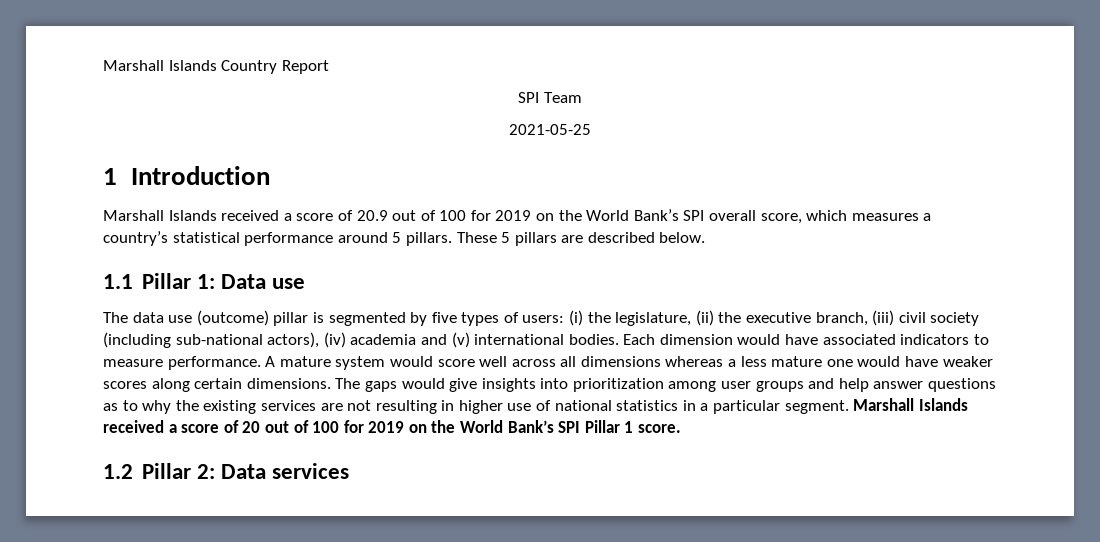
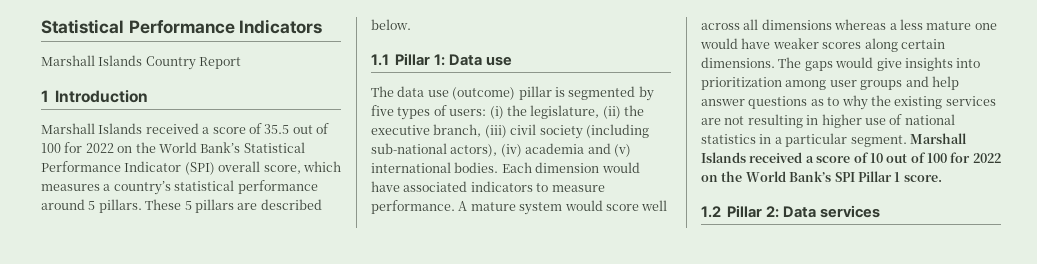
(103, 65) none -> [41,19,323,34] Statistical Performance Indicators //
[518,92,582,103] [509,124,591,135] // SPI Team // 2021-05-25 -> (242, 63) none
[356,209,705,221] 20.9 out of 100 for 2019 on the World Bank’s SPI -> [264,123,329,134] [41,142,305,153] [41,161,215,175] 35.5 out of 100 for 2022 on the World Bank’s Statistical Performance Indicator (SPI)
[242,420,405,433] 20 out of 100 for 2019 -> [869,152,1001,163] 10 out of 100 for 2022

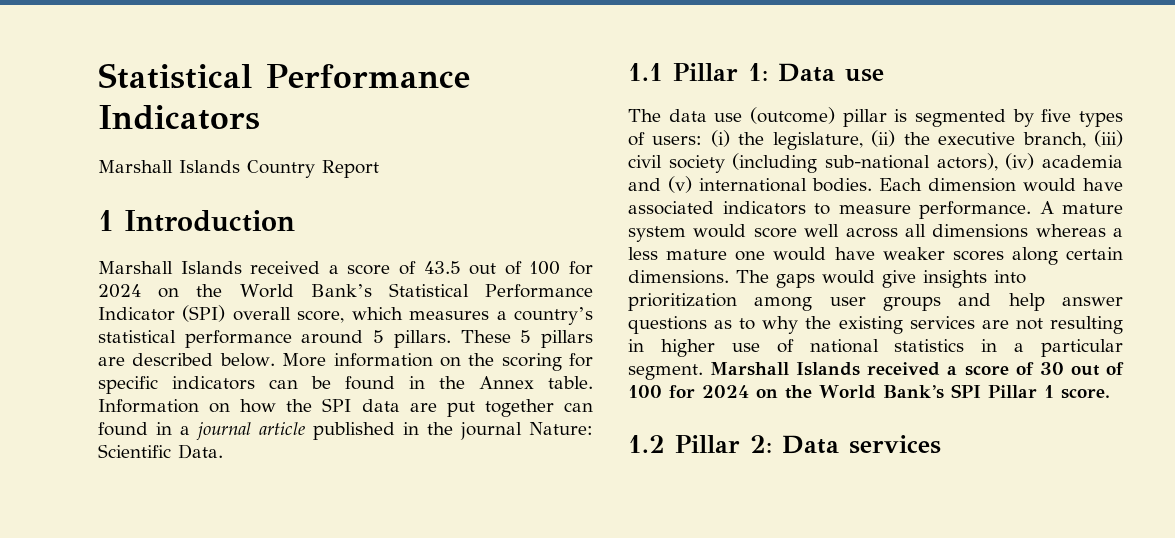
[264,123,329,134] [41,142,114,153] 35.5 out of 100 for 2022 -> [423,261,594,275] [98,284,141,298] 43.5 out of 100 for 2024
(411, 24) none -> [282,353,593,371] [98,376,593,394] [98,398,593,417] [98,422,593,440] [98,444,223,459] More information on the scoring for specific indicators can be found in the Annex table. Information on how the SPI data are put together can found in a journal article published in the journal Nature: Scientific Data.
[869,152,1001,163] 10 out of 100 for 2022 -> [1039,362,1124,376] [628,385,749,398] 30 out of 100 for 2024

